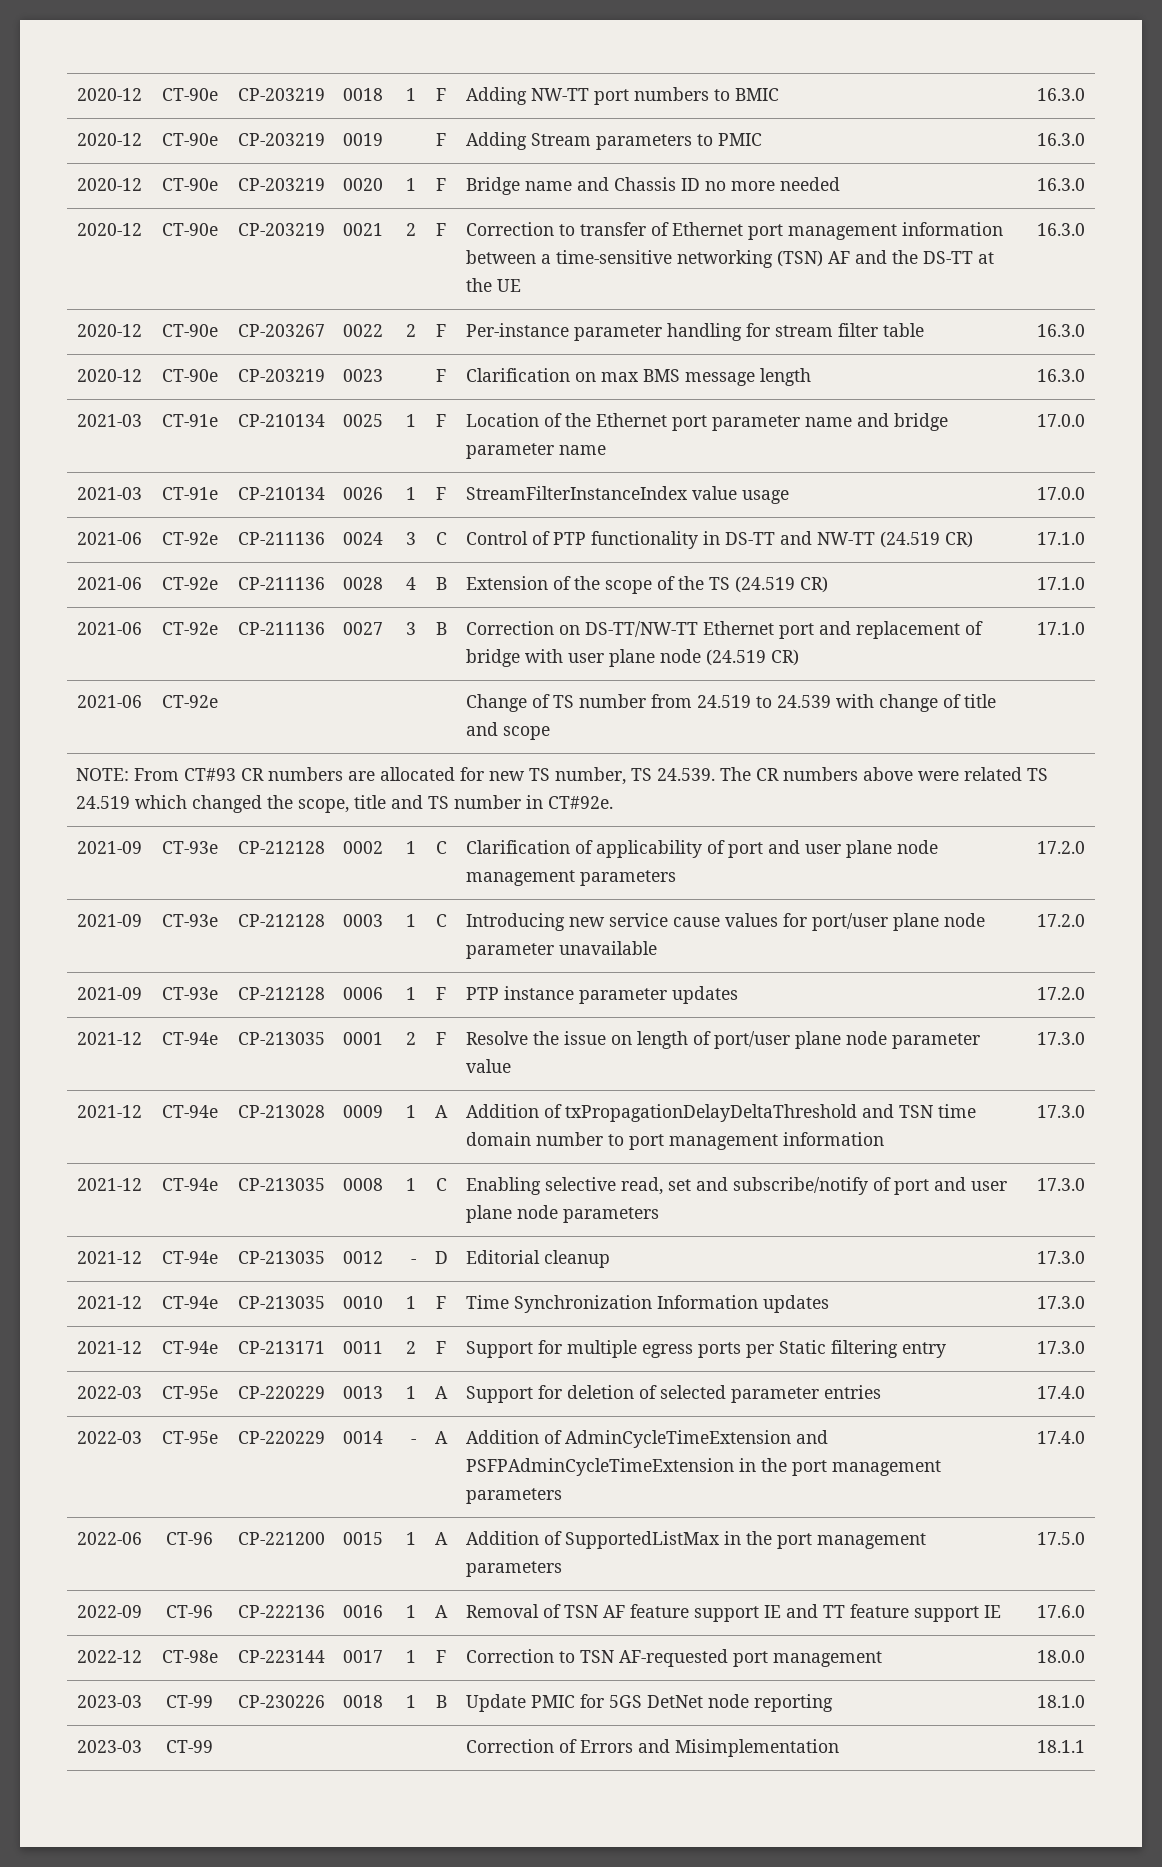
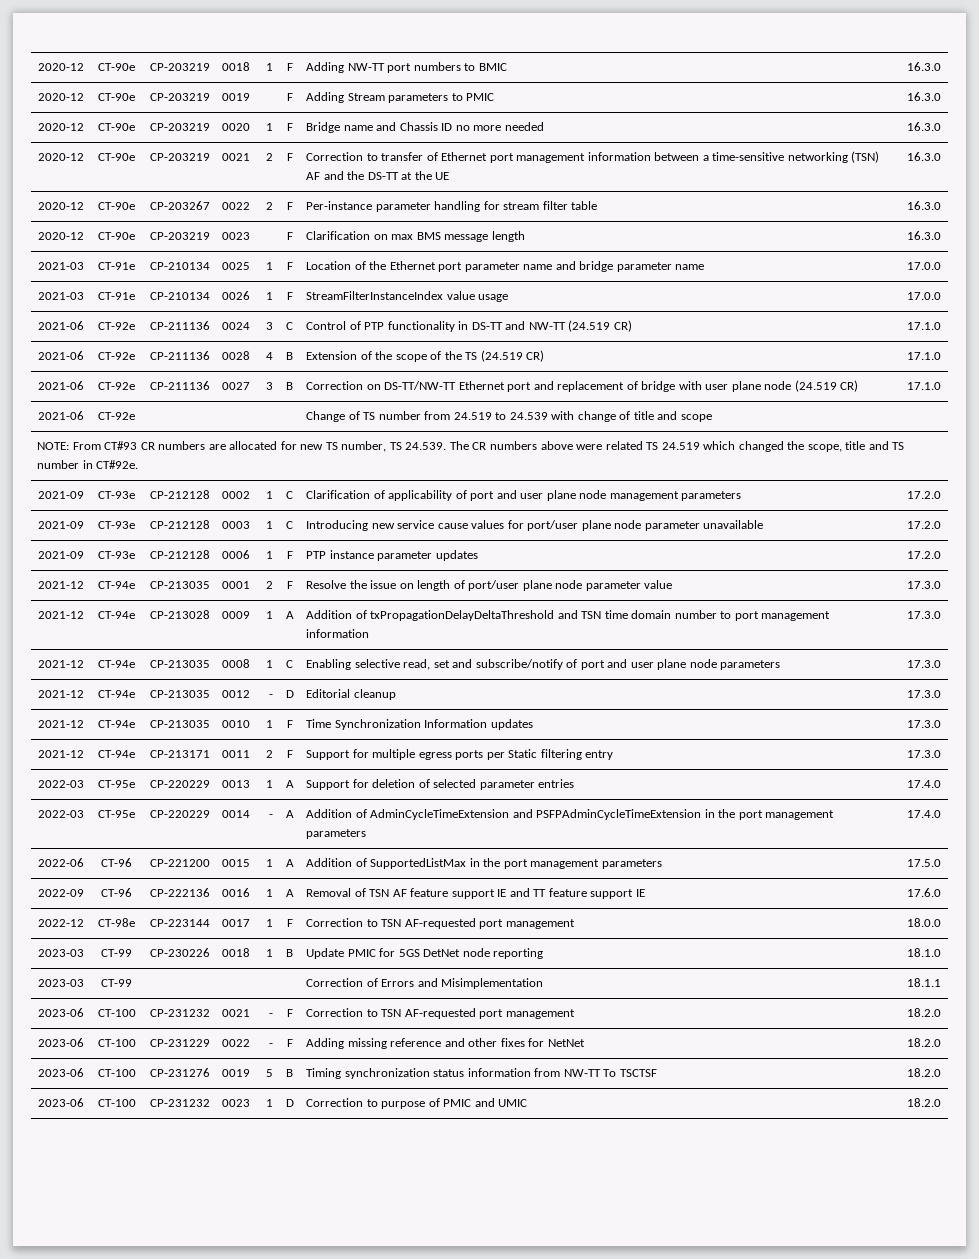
(1085, 1746) none -> [38,1008,84,1017] [97,1009,136,1017] [149,1009,210,1017] [222,1009,251,1017] [268,1013,273,1017] [286,1009,293,1017] [306,1008,575,1019] [906,1008,941,1017] [38,1038,84,1047] [97,1039,136,1047] [149,1039,210,1047] [222,1039,251,1047] [268,1043,273,1047] [286,1039,293,1047] [306,1038,585,1049] [906,1038,941,1047] [38,1068,84,1077] [97,1069,136,1077] [149,1068,210,1077] [222,1069,251,1077] [265,1069,273,1077] [286,1069,293,1077] [306,1068,657,1079] [906,1068,941,1077] [38,1098,84,1107] [97,1099,136,1107] [149,1099,210,1107] [222,1099,251,1107] [265,1099,273,1107] [285,1099,294,1107] [306,1098,528,1109] [906,1098,941,1107] // 2023-06 | CT-100 | CP-231232 | 0021 | - | F | Correction to TSN AF-requested port management | 18.2.0 // 2023-06 | CT-100 | CP-231229 | 0022 | - | F | Adding missing reference and other fixes for NetNet | 18.2.0 // 2023-06 | CT-100 | CP-231276 | 0019 | 5 | B | Timing synchronization status information from NW-TT To TSCTSF | 18.2.0 // 2023-06 | CT-100 | CP-231232 | 0023 | 1 | D | Correction to purpose of PMIC and UMIC | 18.2.0

